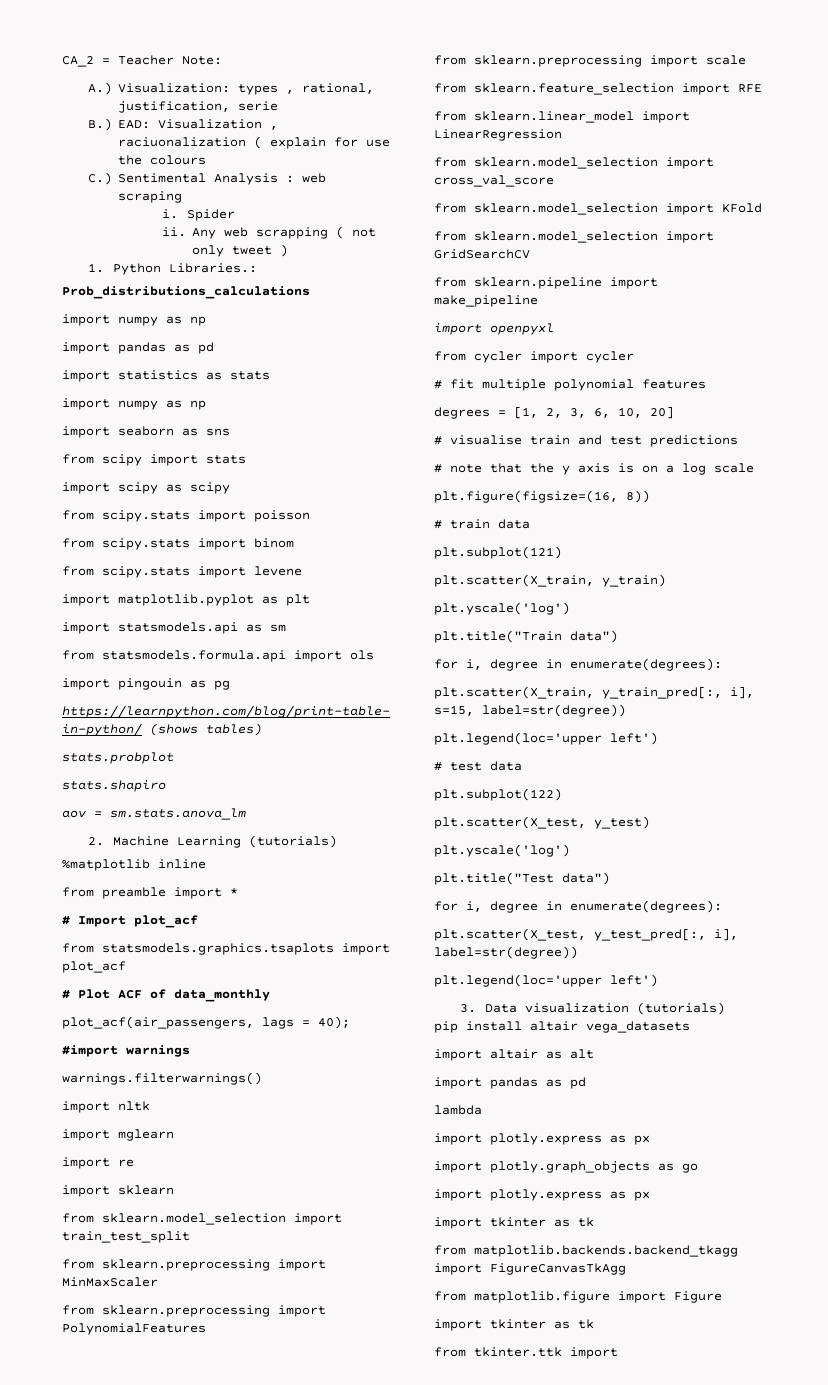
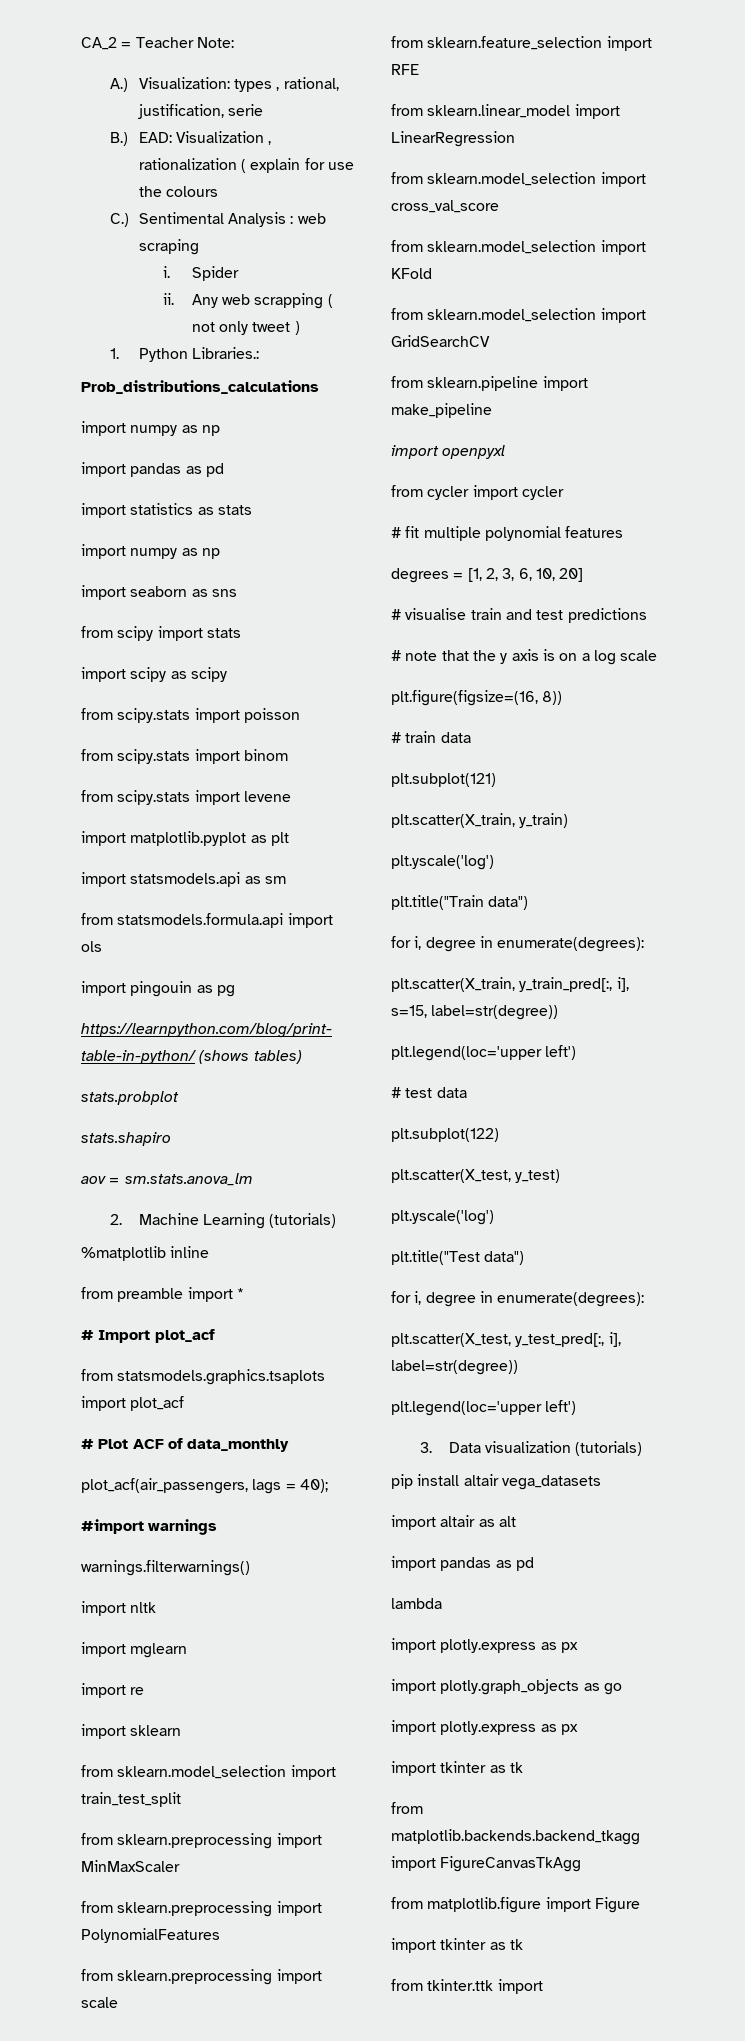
[118,137,247,147] raciuonalization -> [138,158,237,170] rationalization

